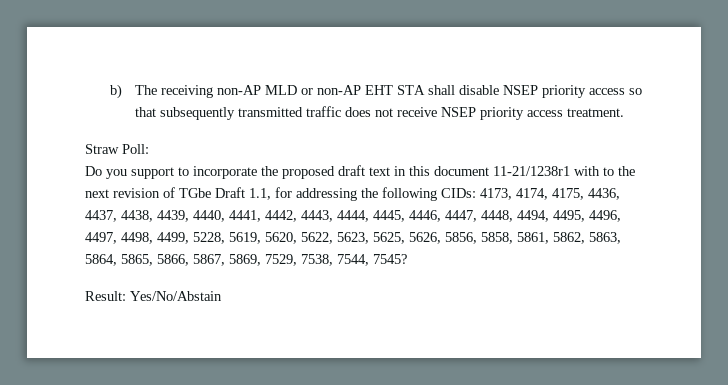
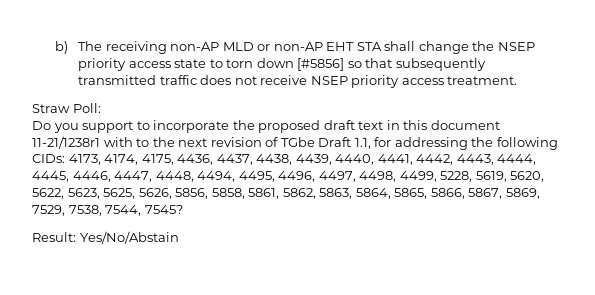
[459,85,626,98] disable NSEP priority access -> [418,41,535,54] [77,58,345,71] change the NSEP priority access state to torn down [#5856]

